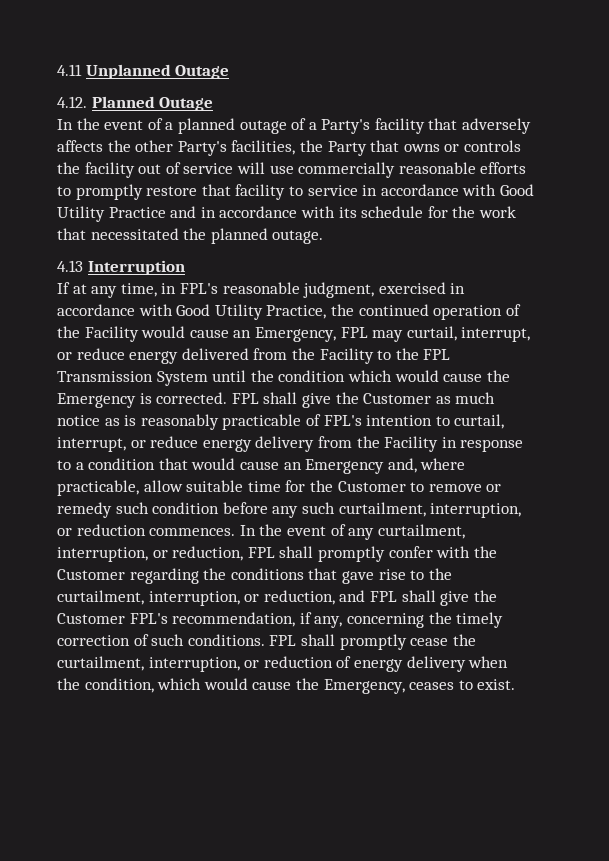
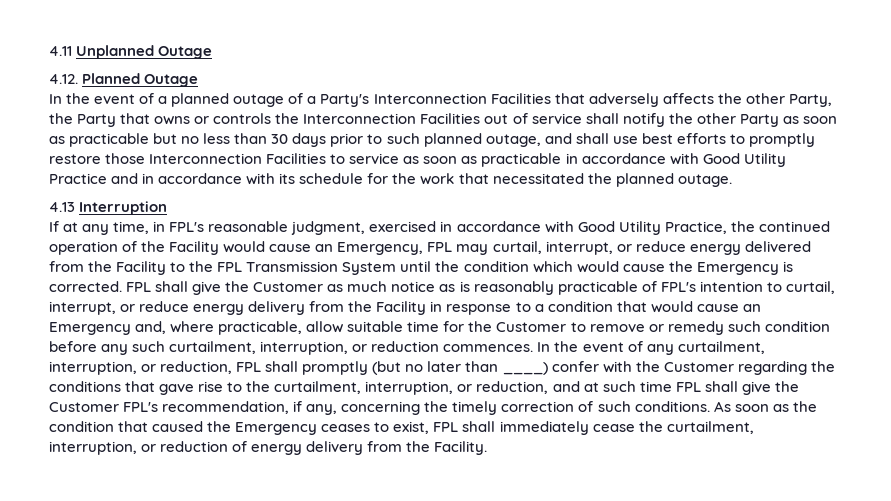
[374,118,425,134] facility -> [373,93,551,104] Interconnection Facilities
[177,140,296,156] Party's facilities, -> [788,94,832,107] Party,
[84,162,135,178] facility -> [303,113,481,124] Interconnection Facilities
[236,162,527,178] [57,184,358,200] will use commercially reasonable efforts to promptly restore that facility to service -> [585,113,837,127] [49,133,815,147] [49,153,562,167] shall notify the other Party as soon as practicable but no less than 30 days prior to such planned outage, and shall use best efforts to promptly restore those Interconnection Facilities to service as soon as practicable
(385, 554) none -> [372,361,548,375] (but no later than ____)
(366, 596) none -> [583,381,672,392] at such time
[269,634,407,650] FPL shall promptly -> [713,401,817,412] [49,421,589,435] As soon as the condition that caused the Emergency ceases to exist, FPL shall immediately
[468,656,509,668] [57,678,516,694] when the condition, which would cause the Emergency, ceases to exist. -> [367,441,488,455] from the Facility.

